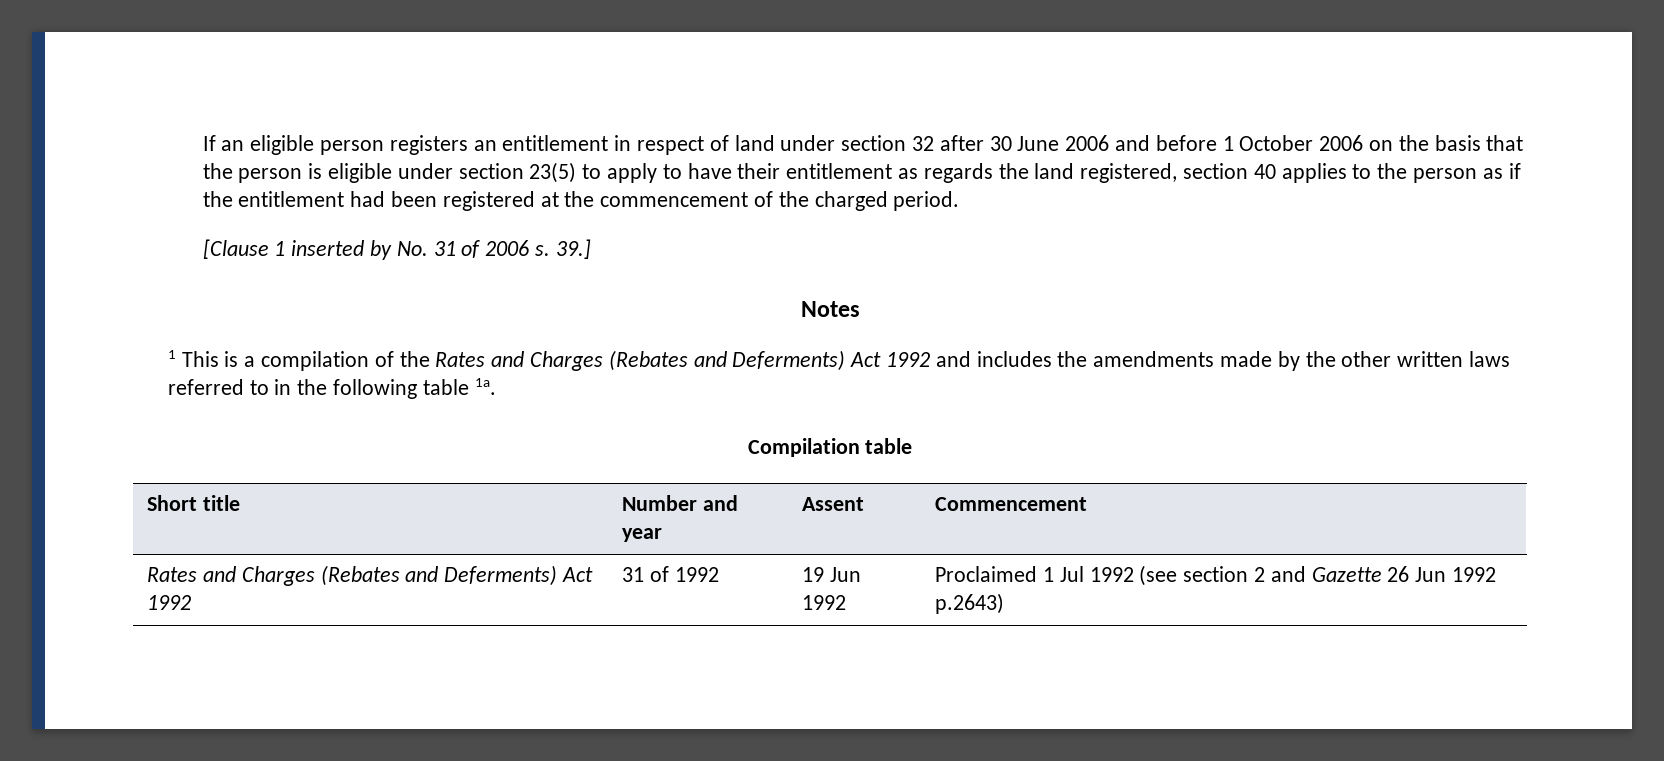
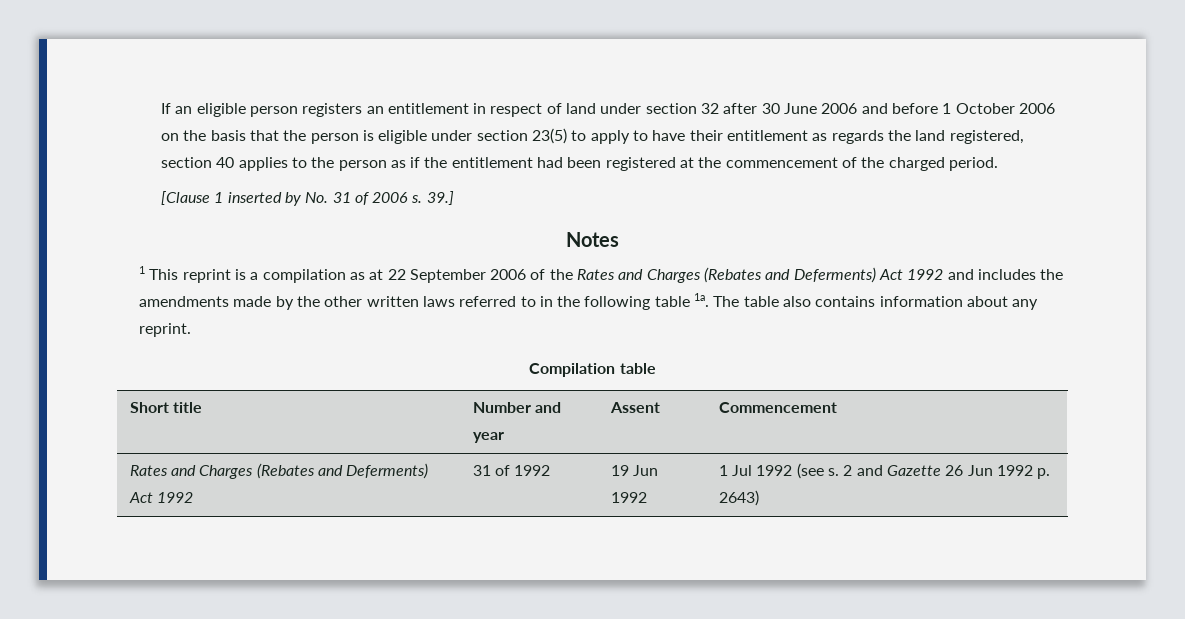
(219, 359) none -> [182,269,231,283] reprint
(369, 361) none -> [349,269,527,283] as at 22 September 2006
(496, 386) none -> [713,296,1039,310] [138,323,191,337] The table also contains information about any reprint.
[935,566,1038,582] Proclaimed -> (647, 497) none
[1183,566,1249,582] section -> [828,468,840,476] s.
[935,593,1005,614] p.2643) -> [1037,468,1051,479] [718,490,759,506] p. 2643)

